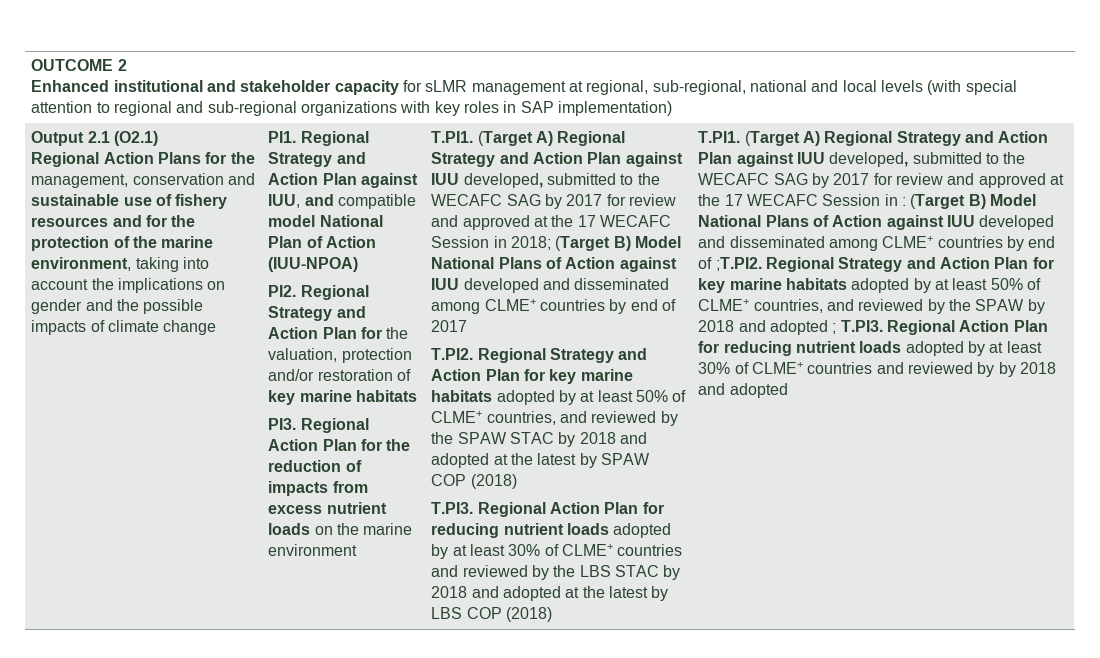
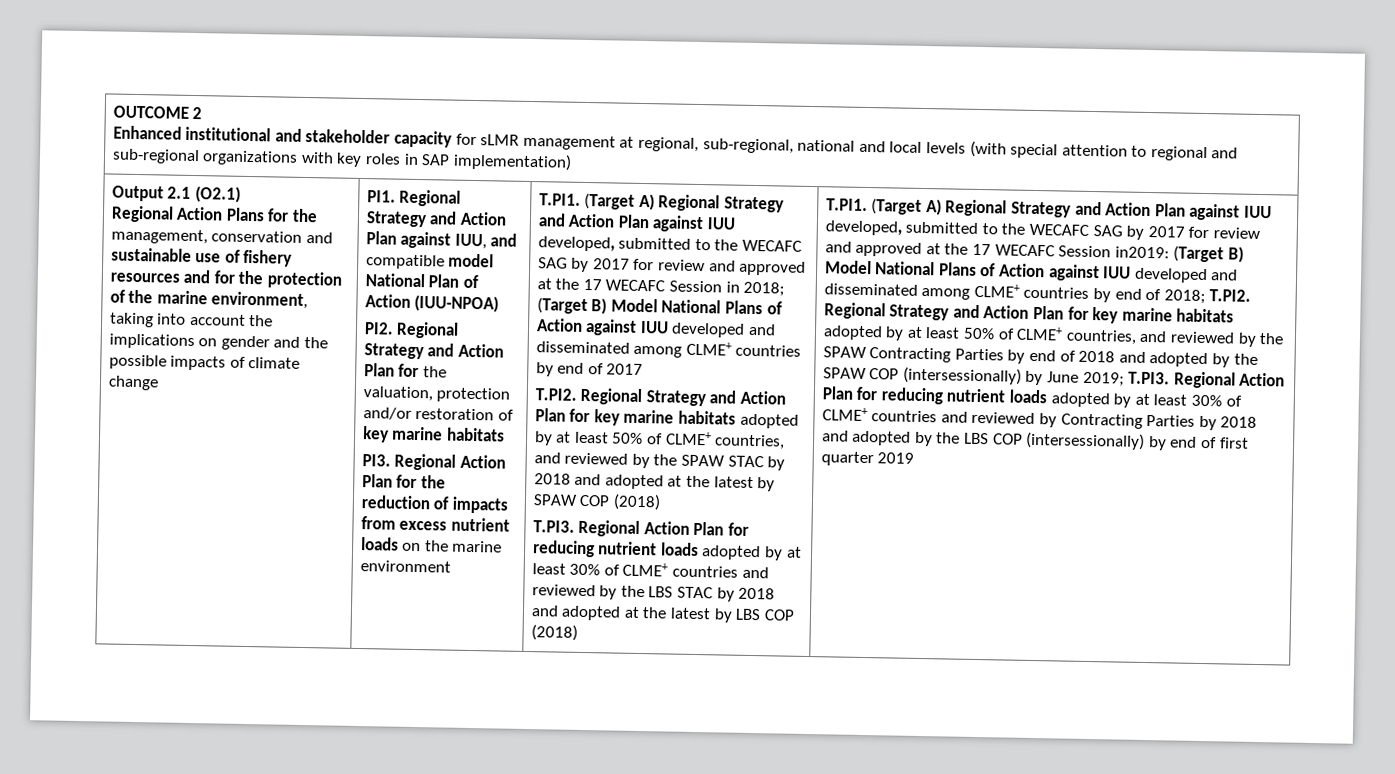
[884,194,907,206] in : -> [1114,246,1170,259] in2019:
[715,257,762,271] ;T.PI2. -> [1163,289,1252,305] 2018; T.PI2.
[1027,299,1045,314] [698,320,837,335] by 2018 and adopted ; -> [869,347,1258,368] [822,366,1125,387] Contracting Parties by end of 2018 and adopted by the SPAW COP (intersessionally) by June 2019;
[998,362,1057,377] [698,383,788,398] by 2018 and adopted -> [1060,413,1258,431] [821,430,1249,451] [820,451,915,467] Contracting Parties by 2018 and adopted by the LBS COP (intersessionally) by end of first quarter 2019

